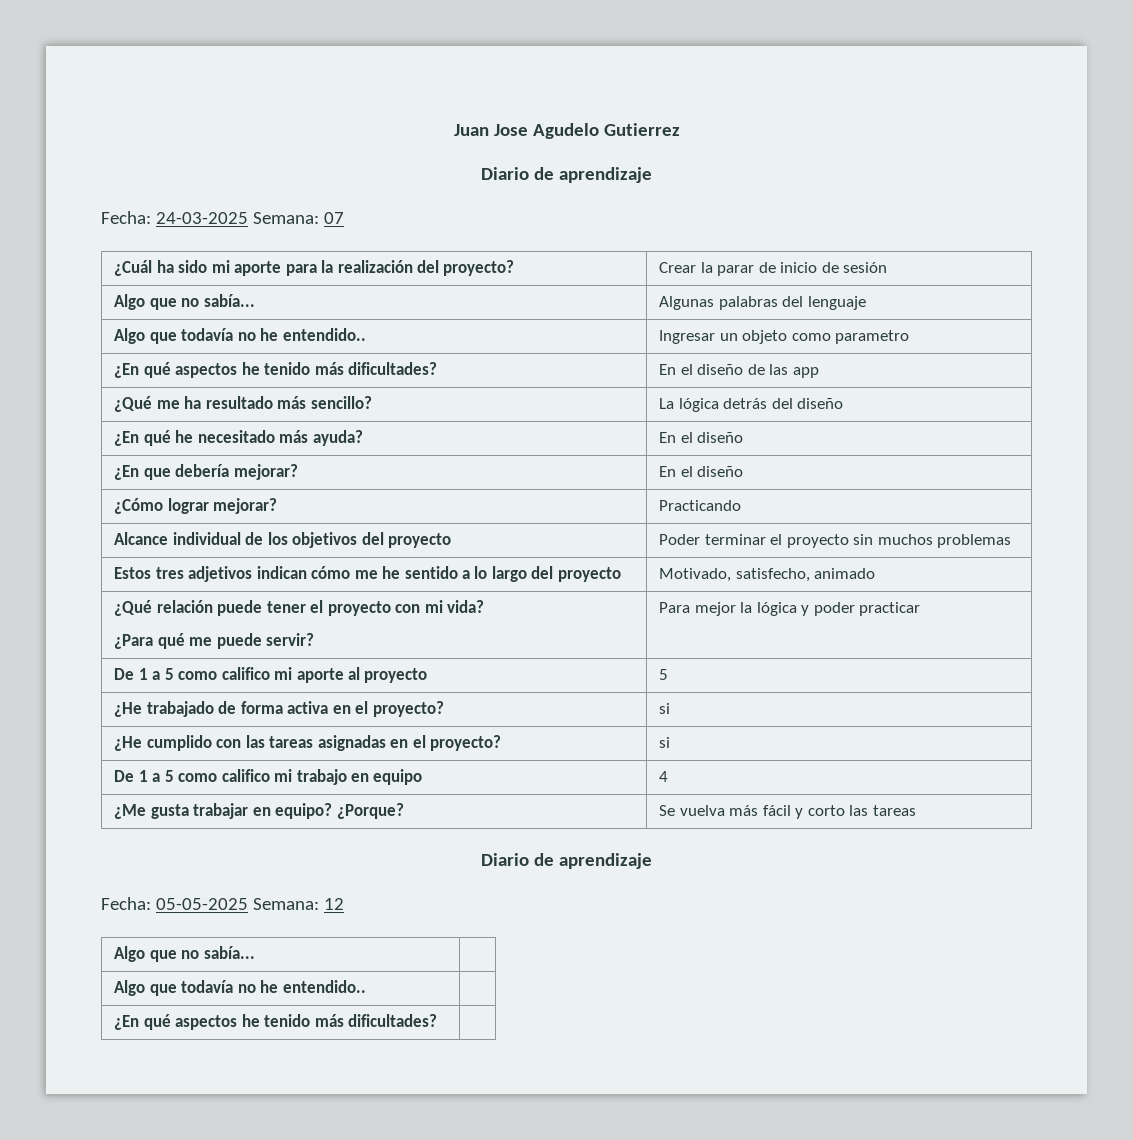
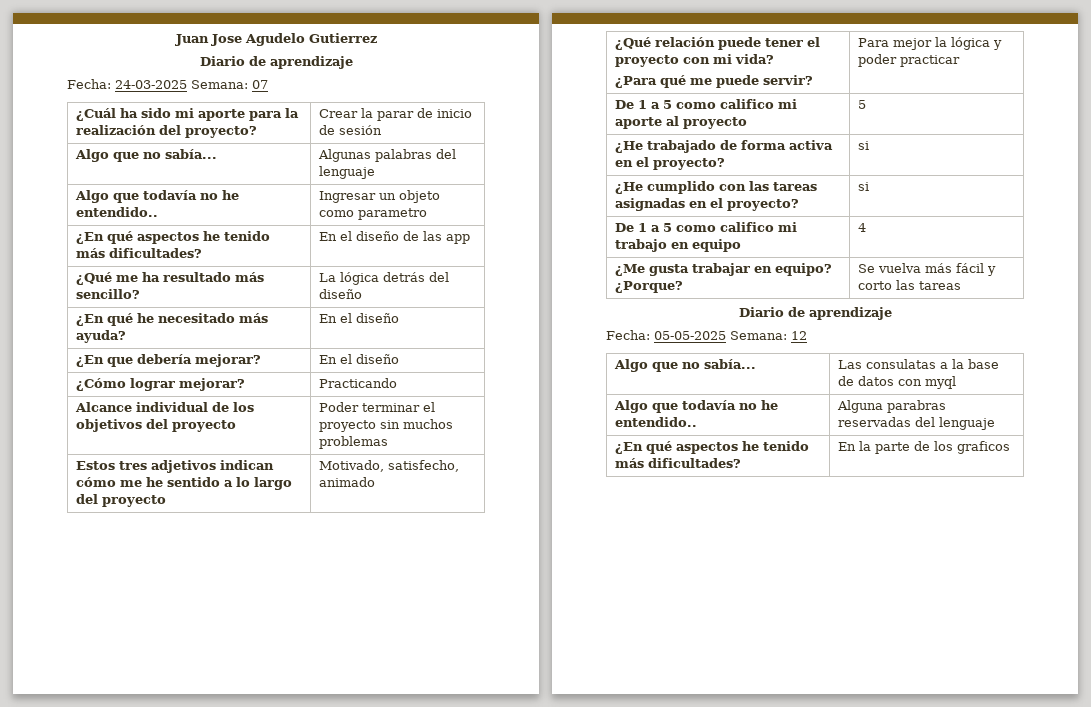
[114,980,366,996] [114,1014,438,1030] // Algo que todavía no he entendido.. | // ¿En qué aspectos he tenido más dificultades? | -> [837,359,999,369] [837,376,956,389] [613,400,778,413] [614,417,697,427] [836,400,946,413] [837,417,995,430] [614,441,809,454] [614,458,741,468] [837,441,1010,454] Las consulatas a la base de datos con myql // Algo que todavía no he entendido.. | Alguna parabras reservadas del lenguaje // ¿En qué aspectos he tenido más dificultades? | En la parte de los graficos

